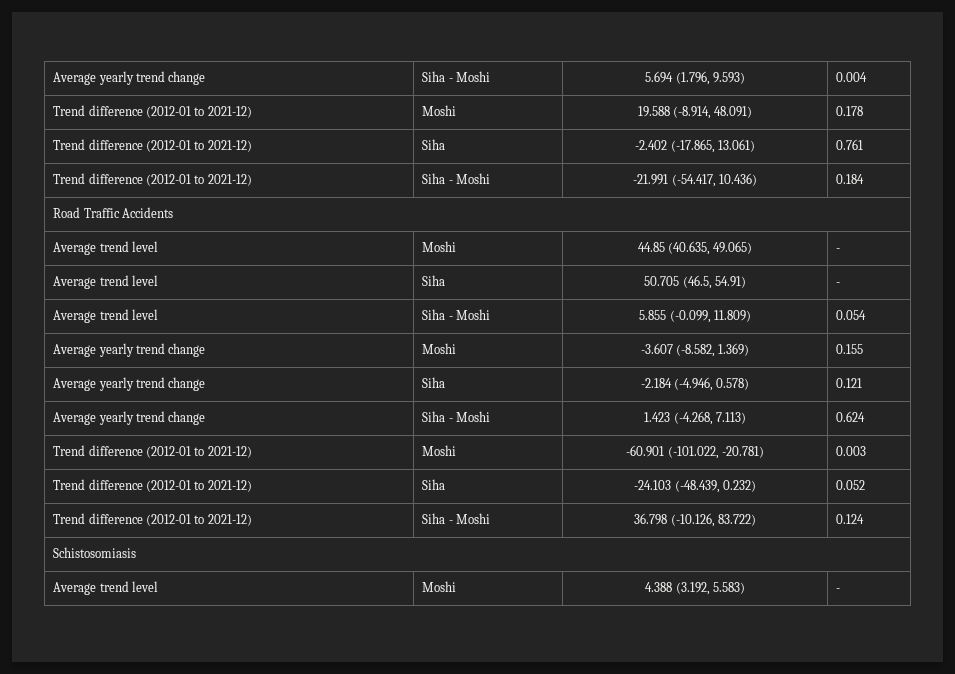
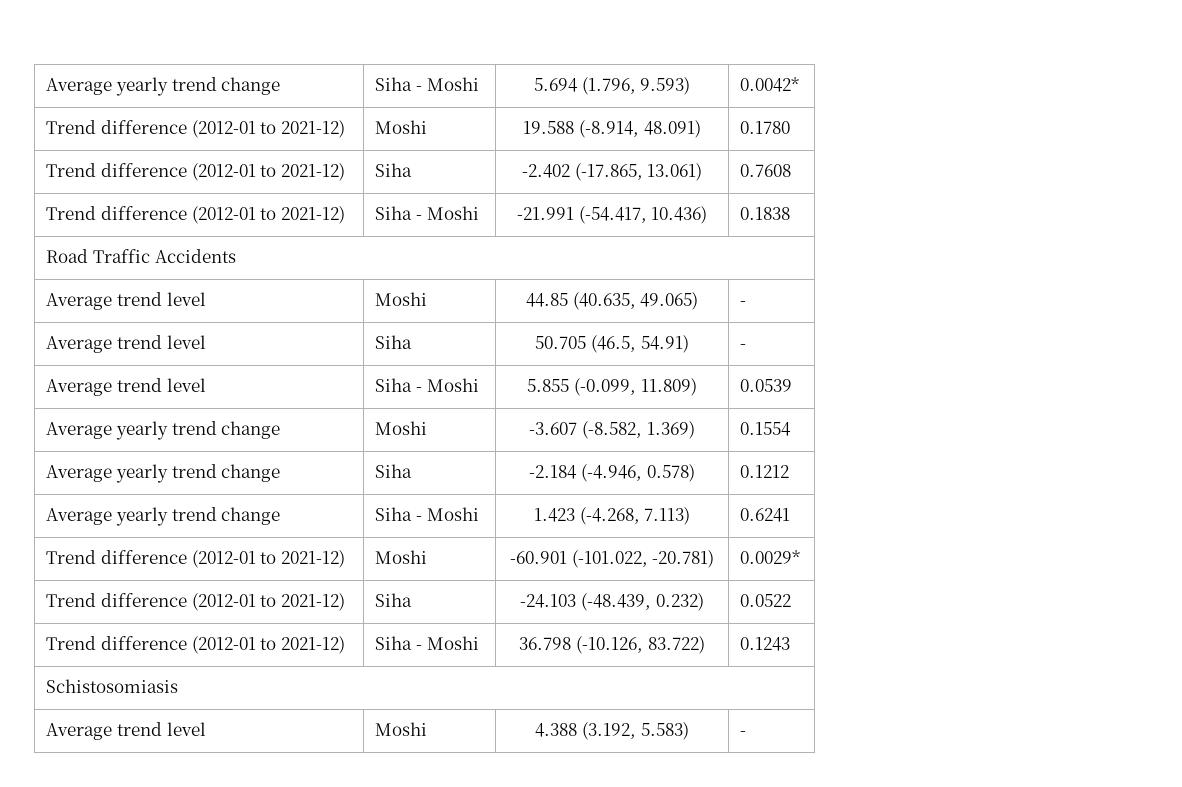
[836,72,868,82] 0.004 -> [740,77,800,92] 0.0042*
[836,106,864,116] 0.178 -> [740,121,791,134] 0.1780
[836,139,864,150] 0.761 -> [740,164,792,177] 0.7608
[836,174,865,184] 0.184 -> [740,207,791,220] 0.1838
[836,310,867,320] 0.054 -> [740,379,793,392] 0.0539
[836,344,864,354] 0.155 -> [740,422,792,436] 0.1554
[836,378,863,388] 0.121 -> [740,465,790,478] 0.1212
[836,411,866,422] 0.624 -> [740,508,791,522] 0.6241
[836,446,867,456] 0.003 -> [740,550,801,564] 0.0029*
[836,480,866,490] 0.052 -> [740,594,792,607] 0.0522
[836,514,865,524] 0.124 -> [740,637,791,651] 0.1243

